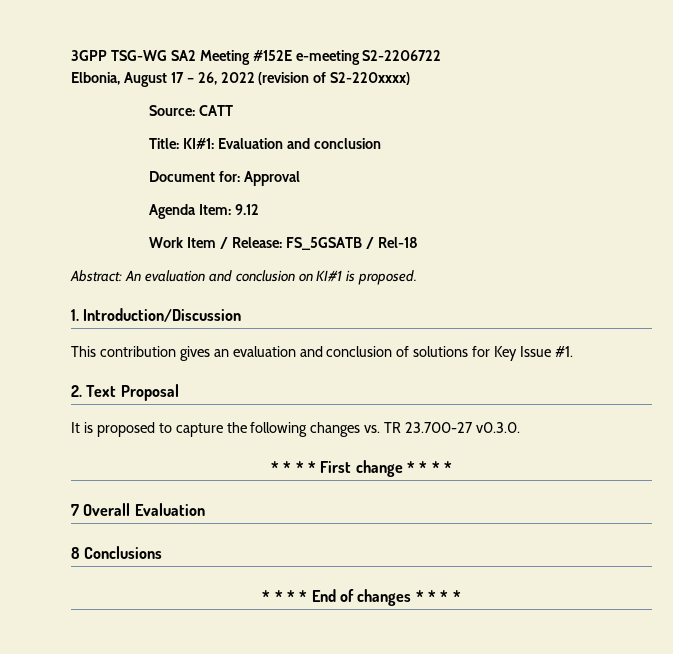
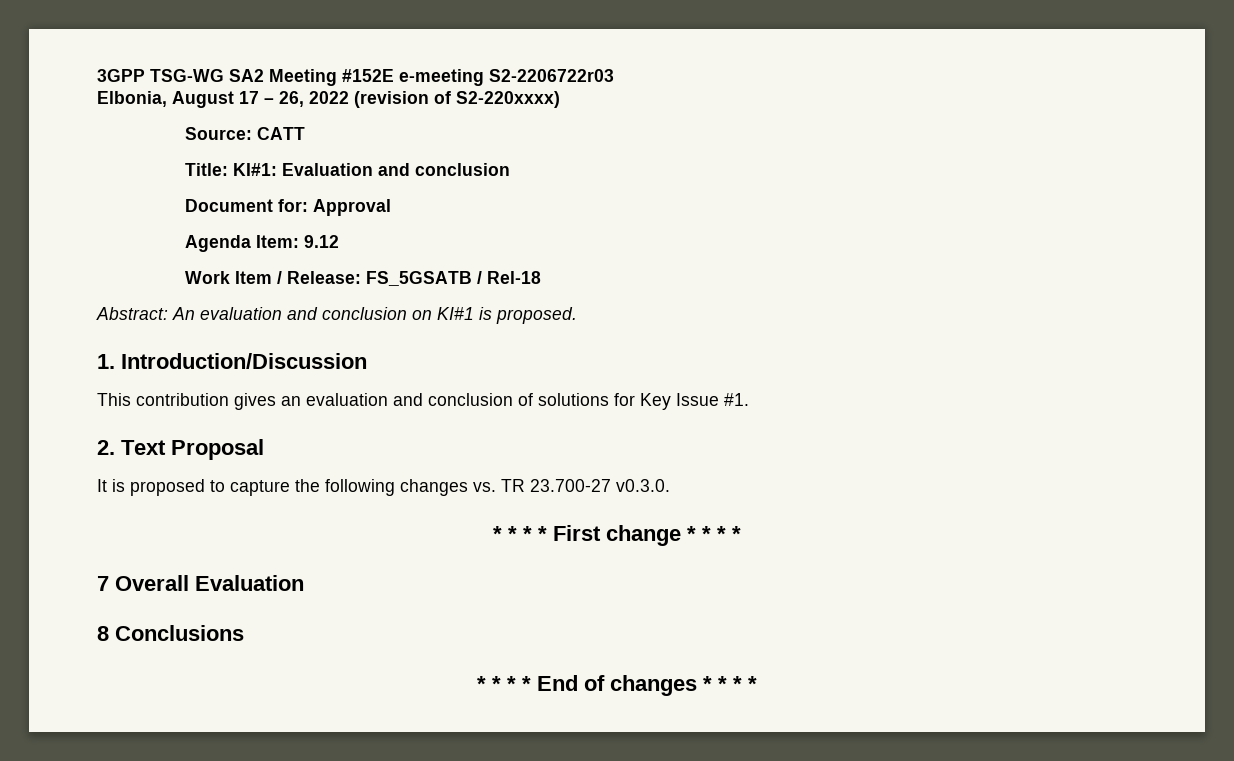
[362,50,442,61] S2-2206722 -> [489,69,614,82] S2-2206722r03

